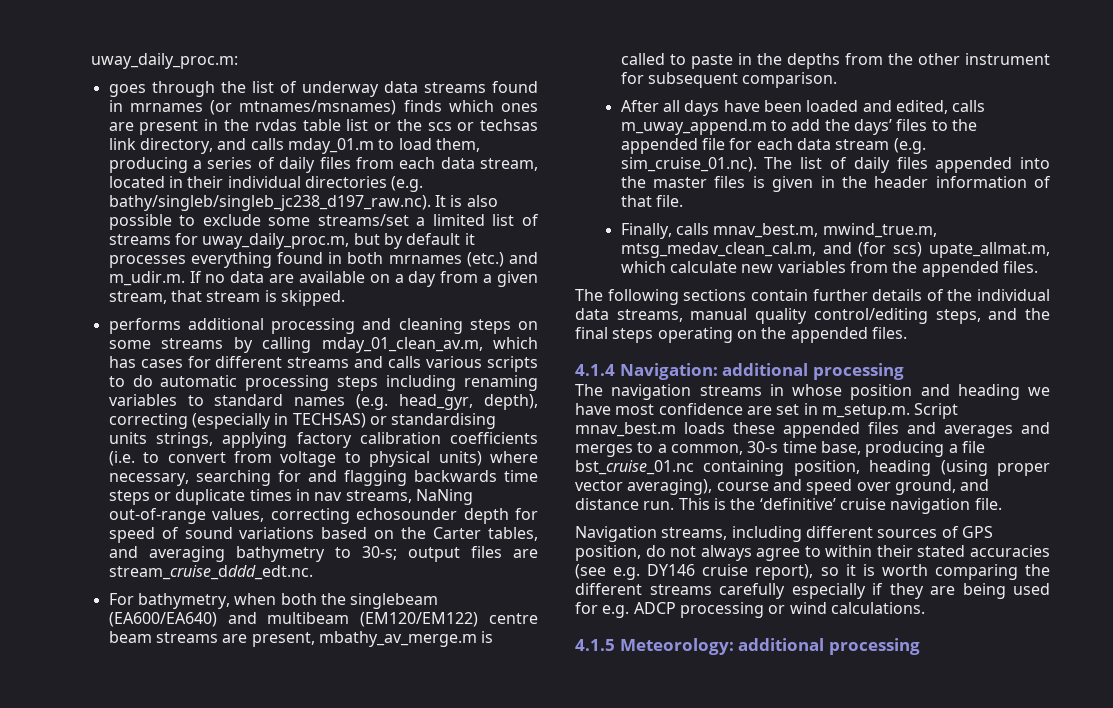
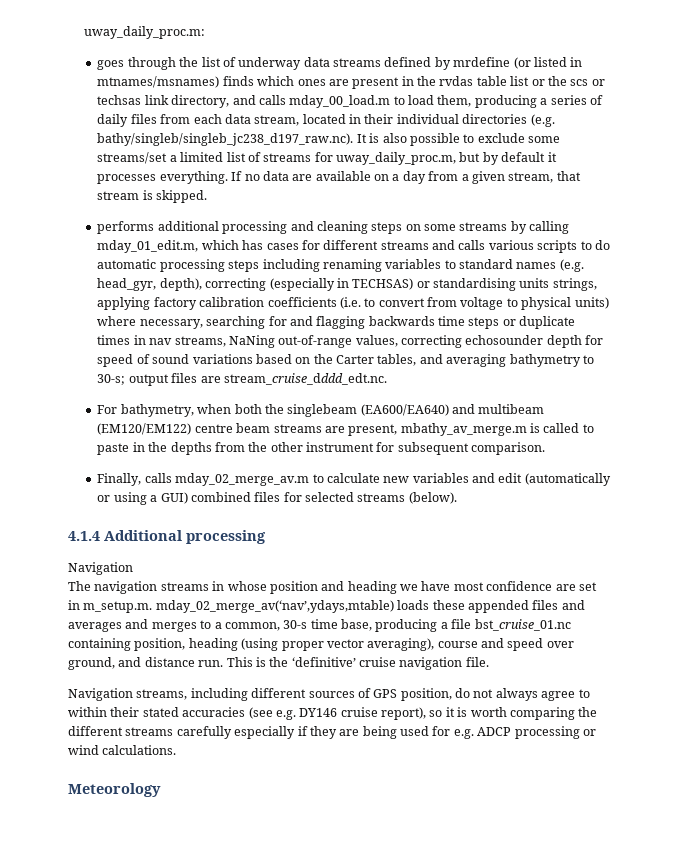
[491,81,538,93] [108,100,233,115] found in mrnames (or -> [384,57,583,70] defined by mrdefine (or listed in
[288,138,375,154] mday_01.m -> [289,95,391,108] mday_00_load.m
[190,252,539,268] [108,271,185,286] everything found in both mrnames (etc.) and m_udir.m. -> [159,171,228,184] everything.
[321,337,483,353] mday_01_clean_av.m, -> [97,240,199,253] mday_01_edit.m,
[620,100,986,116] [620,119,977,135] [620,138,926,154] [620,157,1050,173] [620,176,1051,192] [620,195,684,207] [620,223,937,239] [620,242,1050,258] [620,261,1038,277] [575,289,1050,305] [575,308,1050,324] [575,327,907,343] After all days have been loaded and edited, calls m_uway_append.m to add the days’ files to the appended file for each data stream (e.g. sim_cruise_01.nc). The list of daily files appended into the master files is given in the header information of that file. // Finally, calls mnav_best.m, mwind_true.m, mtsg_medav_clean_cal.m, and (for scs) upate_allmat.m, which calculate new variables from the appended files. // The following sections contain further details of the individual data streams, manual quality control/editing steps, and the final steps operating on the appended files. -> [97,473,611,486] [97,492,457,505] Finally, calls mday_02_merge_av.m to calculate new variables and edit (automatically or using a GUI) combined files for selected streams (below).
[619,363,904,380] Navigation: additional processing -> [104,530,266,544] [68,562,133,575] Additional processing // Navigation
[914,403,959,419] [575,422,676,437] Script mnav_best.m -> [155,600,394,613] mday_02_merge_av(‘nav’,ydays,mtable)
[575,638,920,655] 4.1.5 Meteorology: additional processing -> [68,783,161,797] Meteorology

